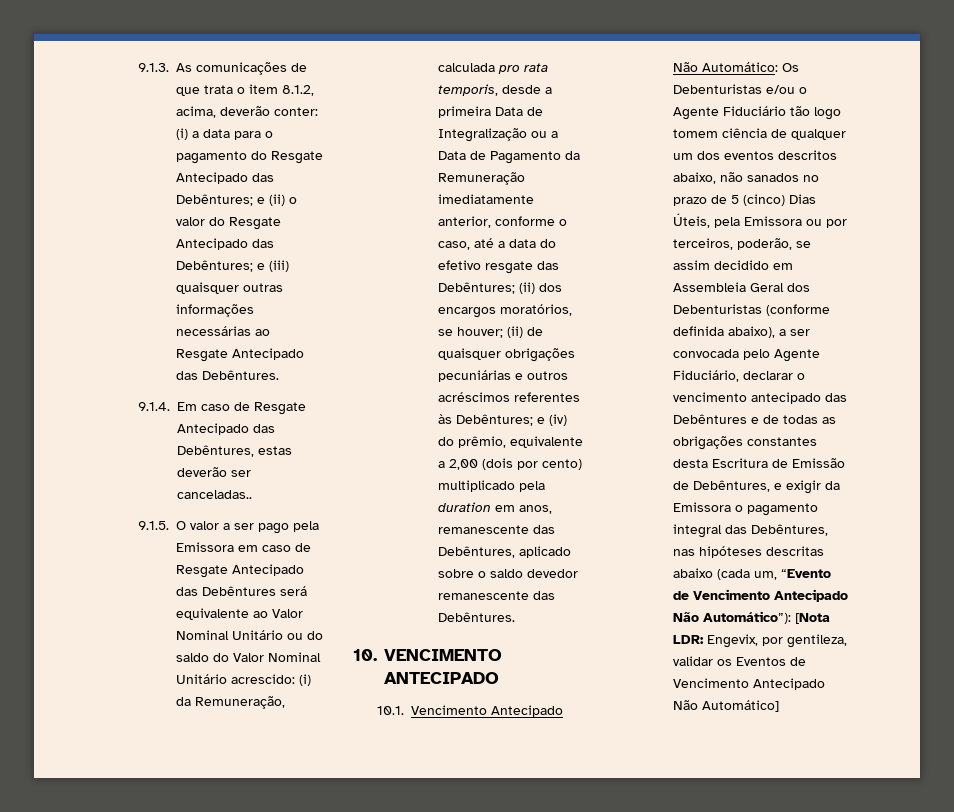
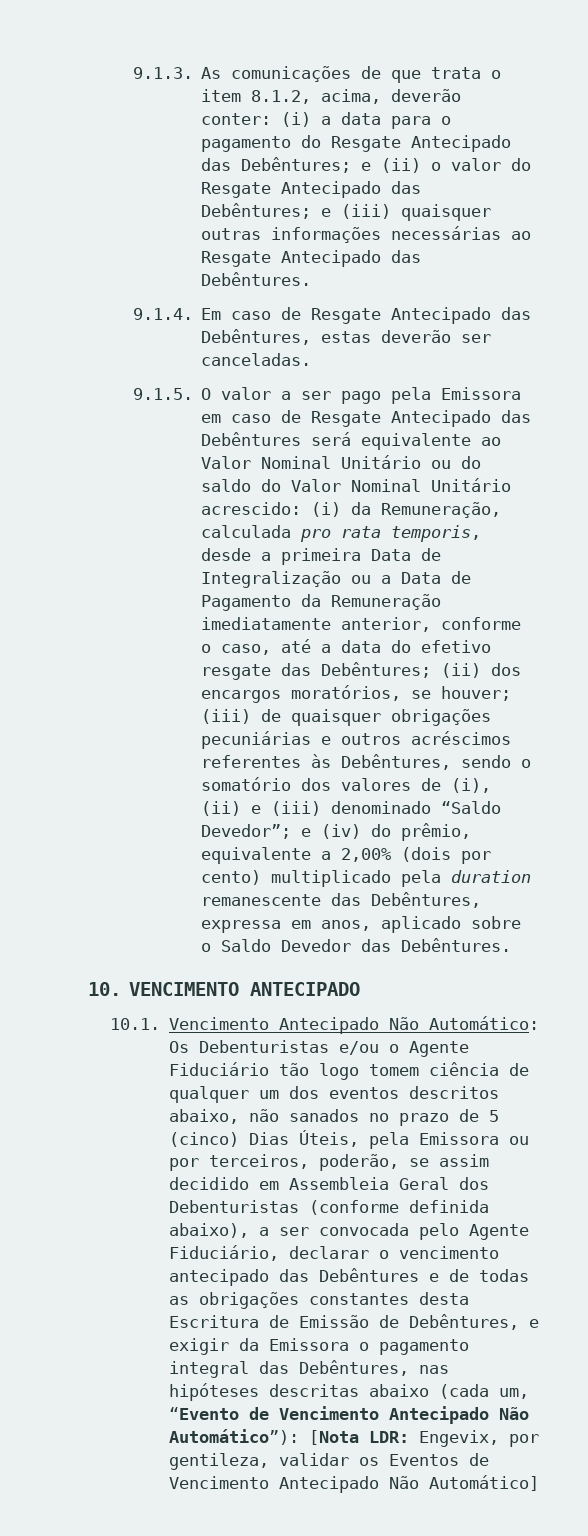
[177,490,253,499] canceladas.. -> [200,353,311,366] canceladas.
[507,326,524,338] (ii) -> [200,709,251,724] (iii)
[456,414,534,426] Debêntures; -> [340,754,531,770] [200,777,491,793] [200,801,501,816] [200,824,291,839] Debêntures, sendo o somatório dos valores de (i), (ii) e (iii) denominado “Saldo Devedor”;
[449,459,479,470] 2,00 -> [340,848,391,862] 2,00%
[495,505,553,514] em anos, -> (531, 876) none
[519,546,572,558] [438,569,579,578] [438,591,530,600] aplicado sobre o saldo devedor remanescente -> [200,916,521,933] [200,939,351,952] expressa em anos, aplicado sobre o Saldo Devedor

